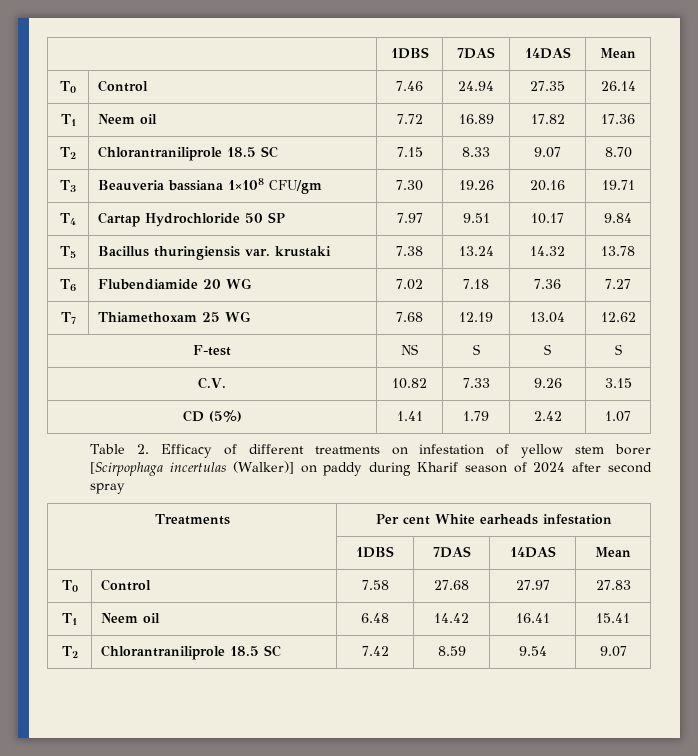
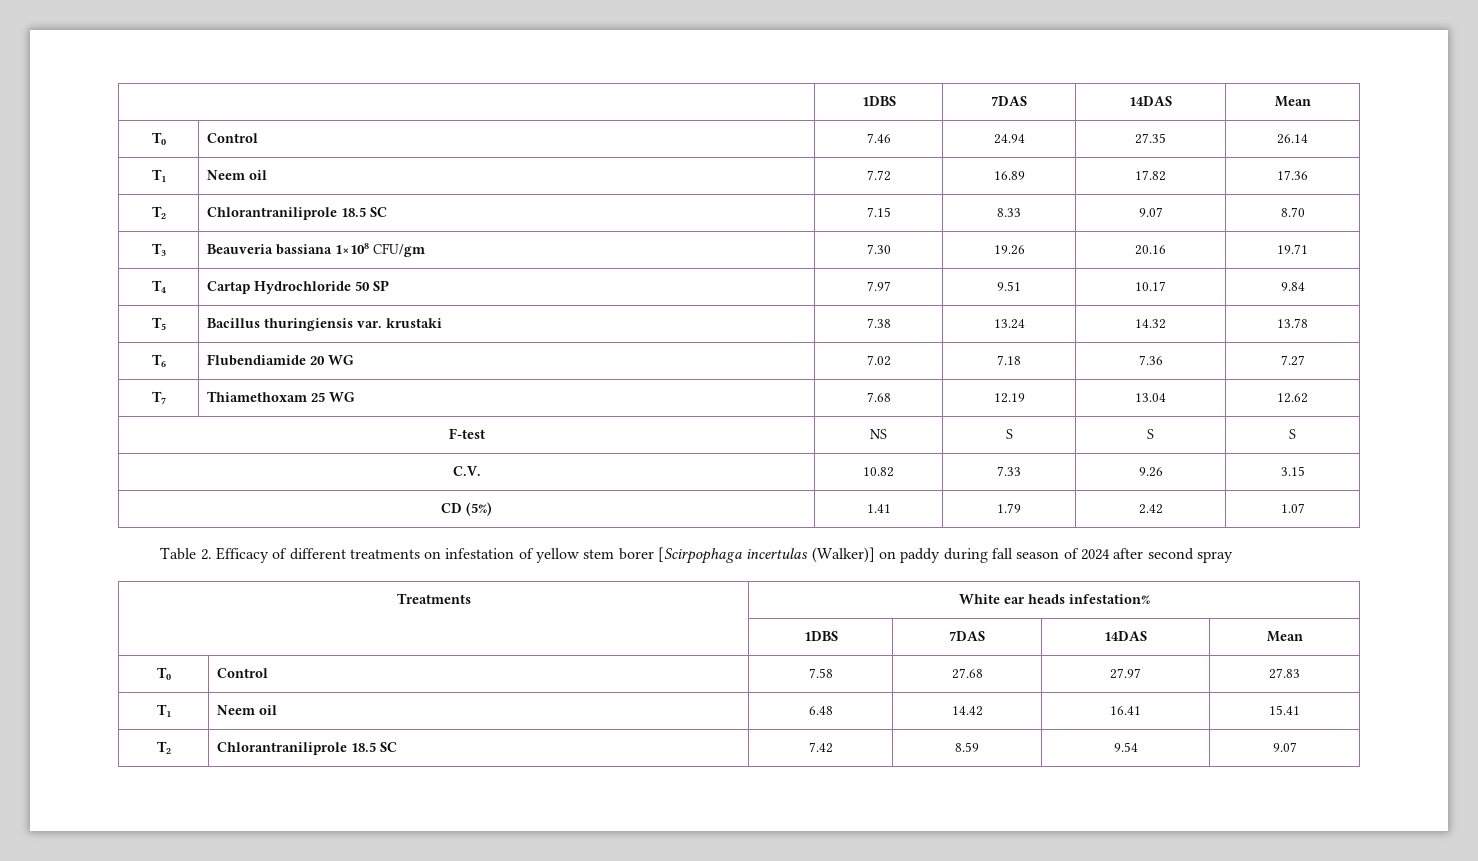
[417,462,459,472] Kharif -> [991,548,1013,559] fall
[375,514,612,525] Per cent White earheads infestation -> [958,594,1150,604] White ear heads infestation%

